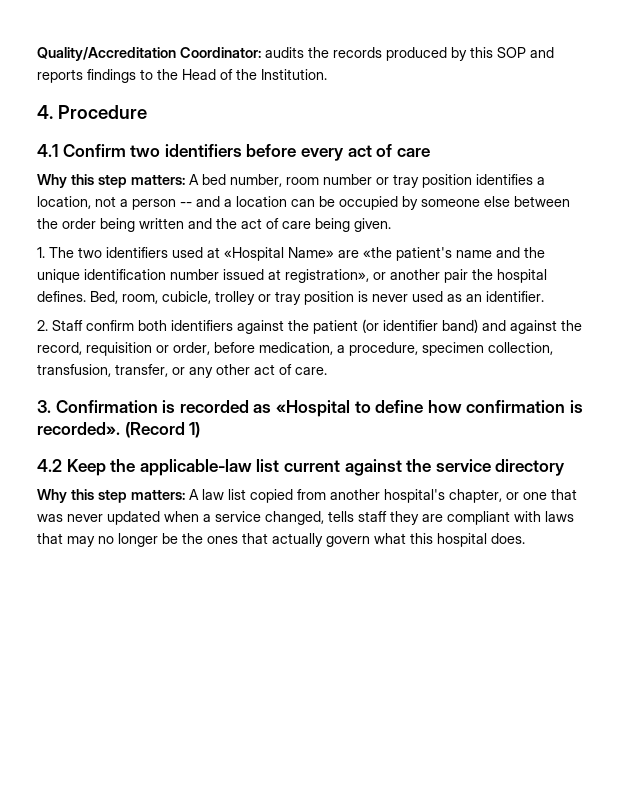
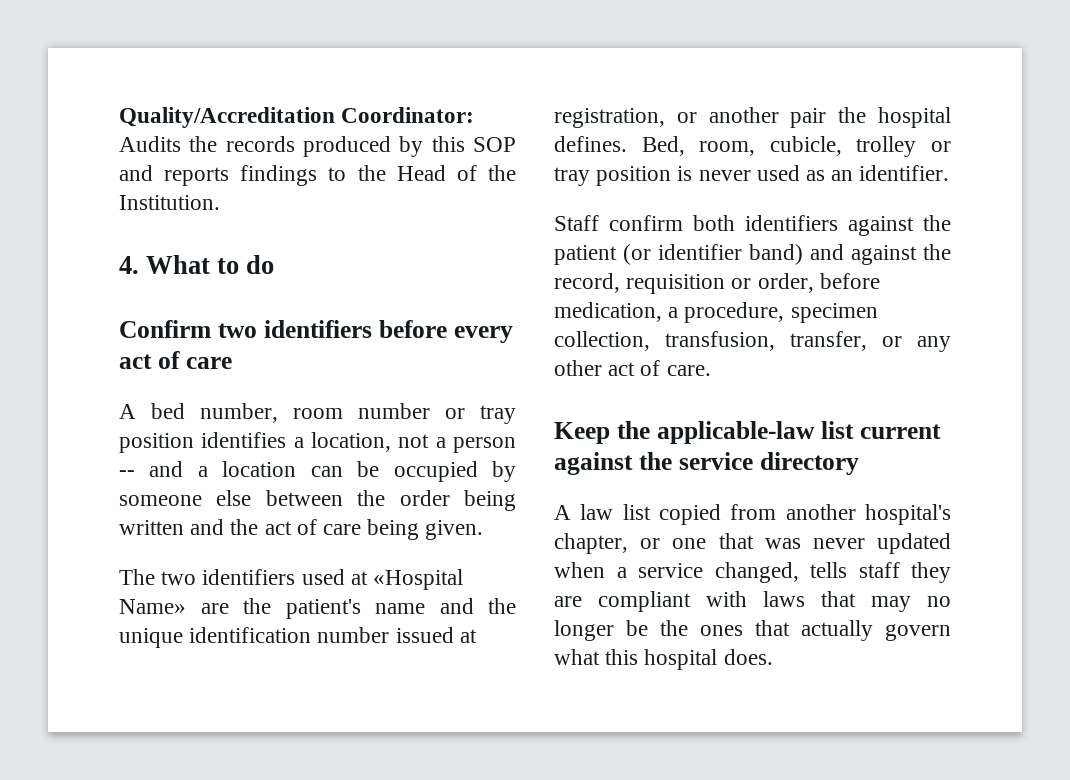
[265,47,304,58] audits -> [119,136,181,152] Audits
[57,105,147,119] [37,144,58,157] Procedure // 4.1 -> [146,255,275,274] What to do //
[37,174,185,188] Why this step matters: -> (232, 363) none
[37,247,45,258] 1. -> (484, 530) none
[363,247,392,258] «the -> [243,598,271,614] the
[285,269,369,283] registration», -> [554,108,665,128] registration,
[37,320,48,331] 2. -> (950, 173) none
[37,400,583,417] [37,422,201,438] [37,459,62,472] 3. Confirmation is recorded as «Hospital to define how confirmation is recorded». (Record 1) // 4.2 -> (711, 370) none
[37,489,185,503] Why this step matters: -> (859, 463) none

